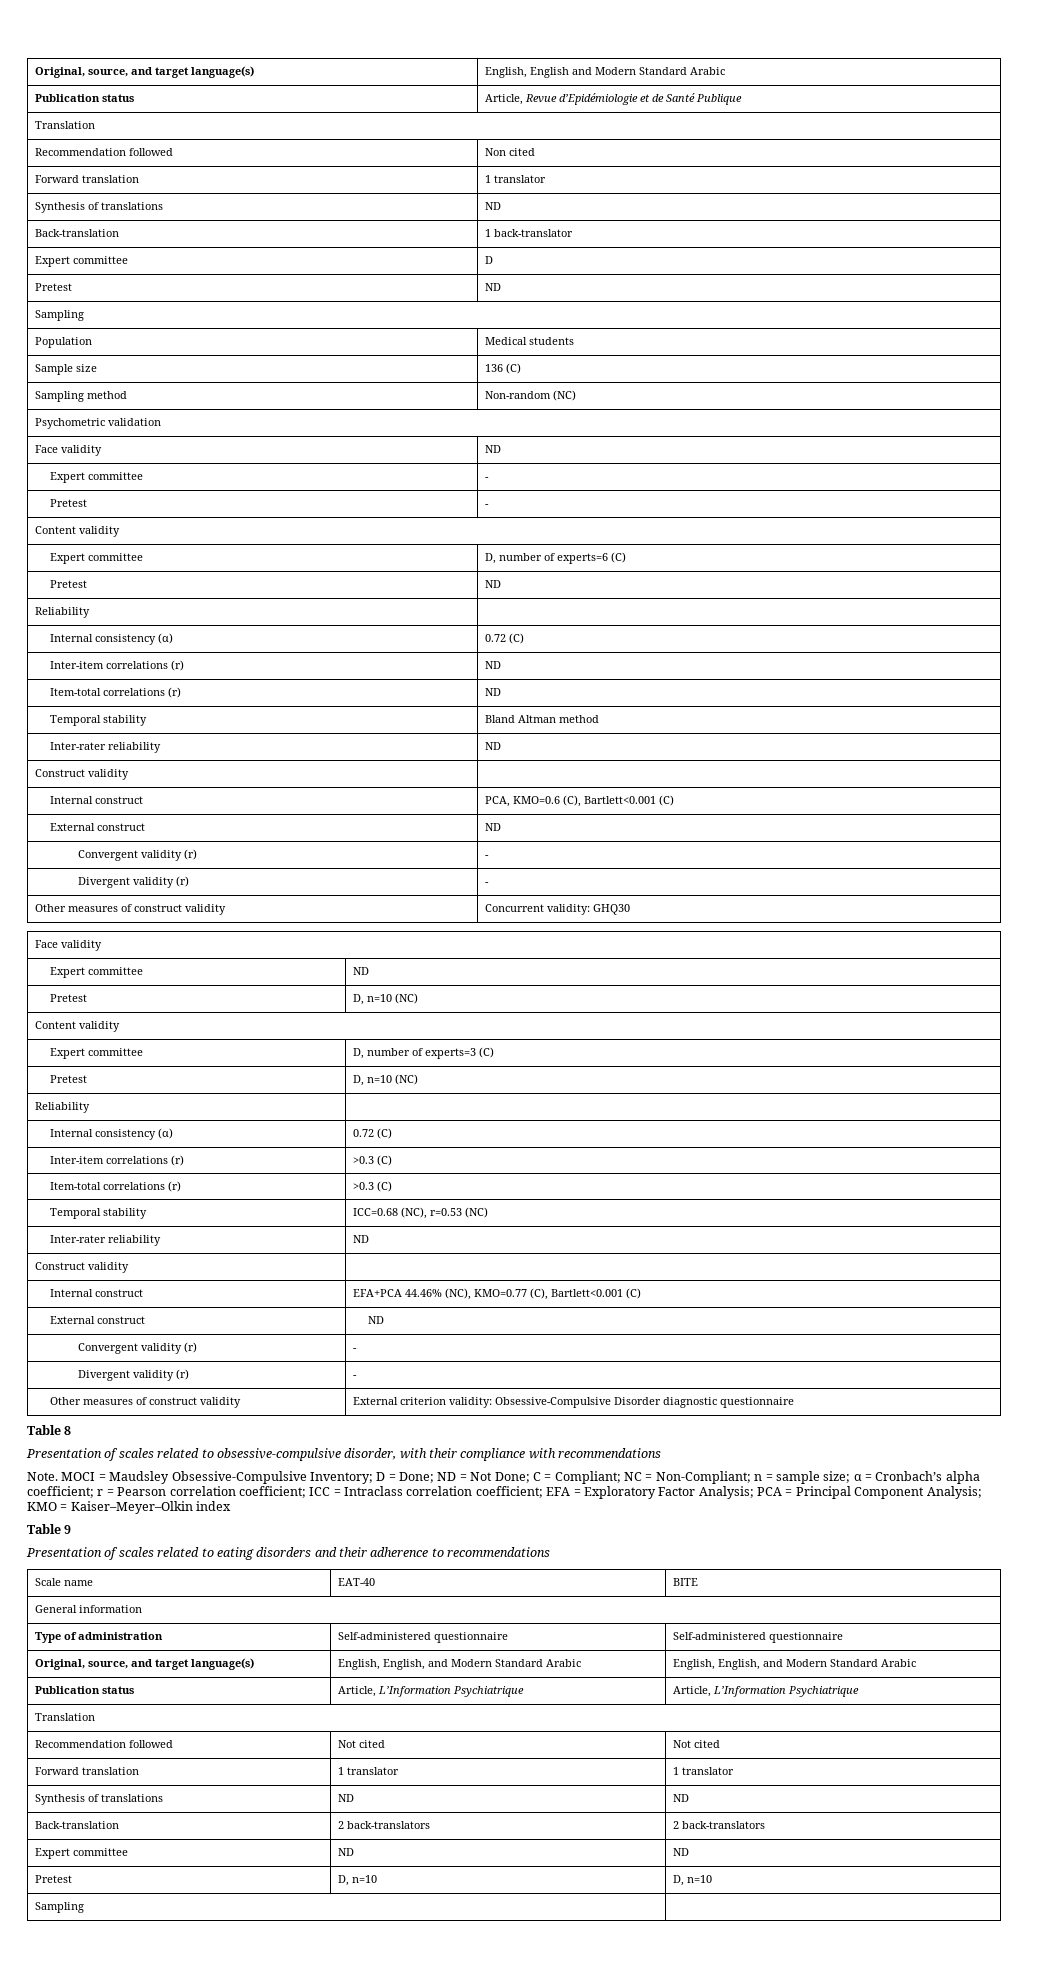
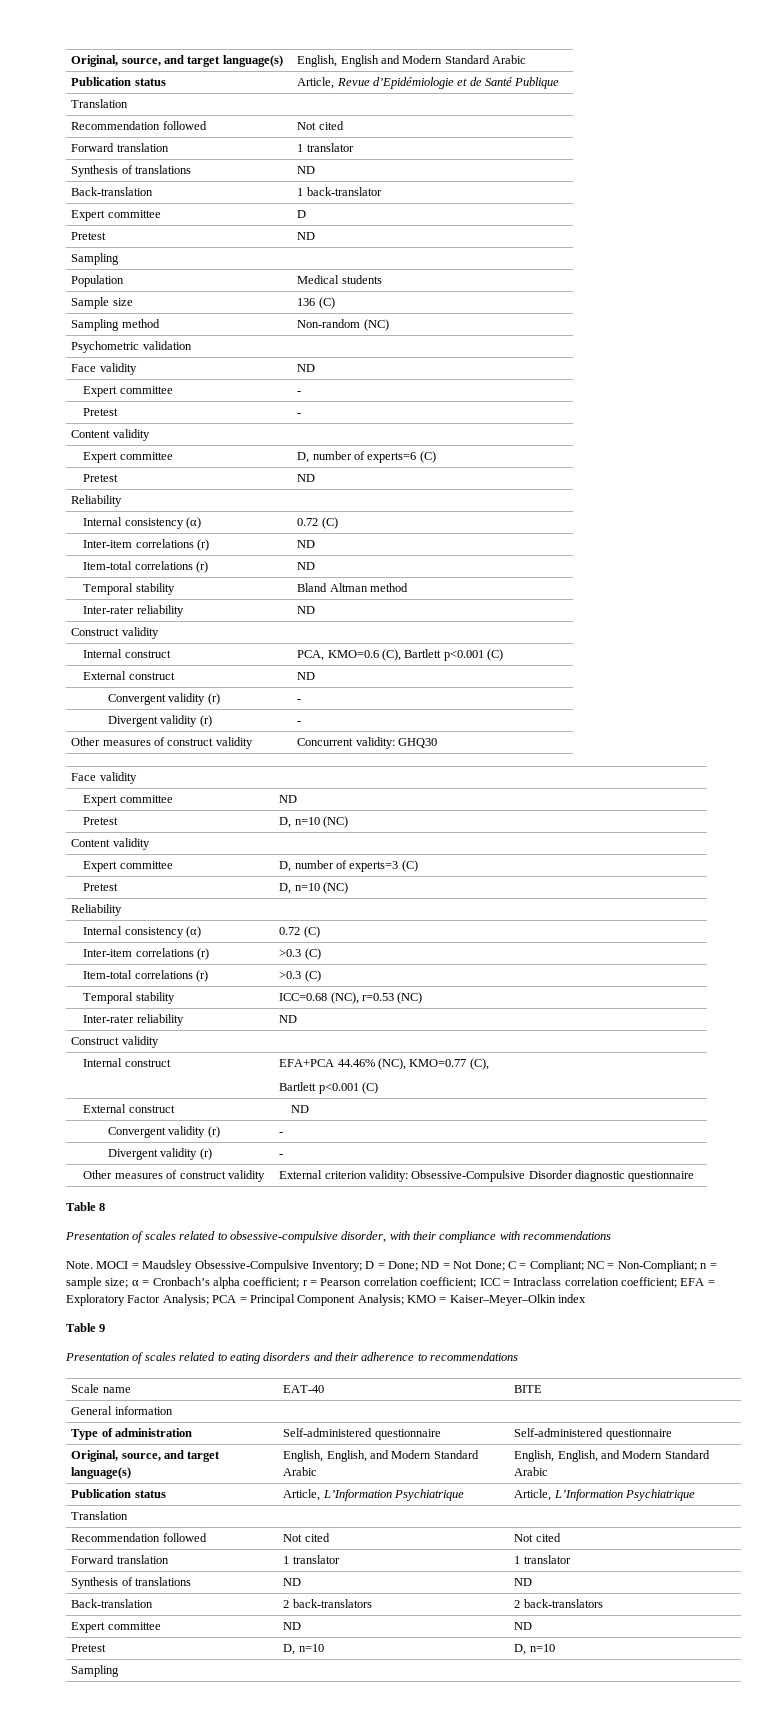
[485,148,507,156] Non -> [297,122,317,130] Not
[584,796,657,804] Bartlett<0.001 -> [404,649,484,661] Bartlett p<0.001
[551,1289,624,1297] Bartlett<0.001 -> [279,1082,359,1094] // Bartlett p<0.001

